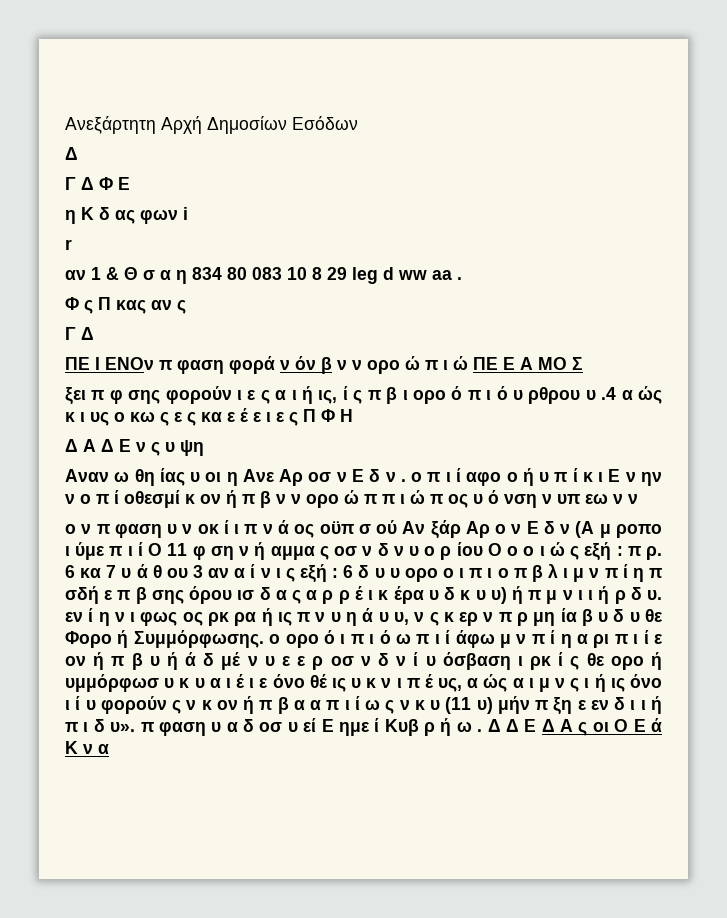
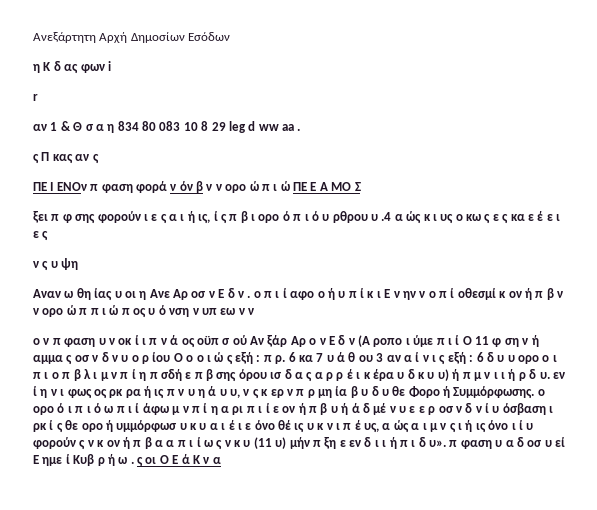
[65,147,78,160] [65,177,130,190] // Δ // Γ Δ Φ Ε -> (231, 36) none
[65,297,79,310] Φ -> (301, 129) none
[65,327,94,340] // Γ Δ -> (99, 159) none
[303,409,353,422] [65,439,131,452] Π Φ Η // Δ Α Δ Ε -> (49, 236) //
[599,524,611,538] μ -> (370, 341) none
[487,719,574,732] Δ Δ Ε Δ Α -> (134, 462) none

